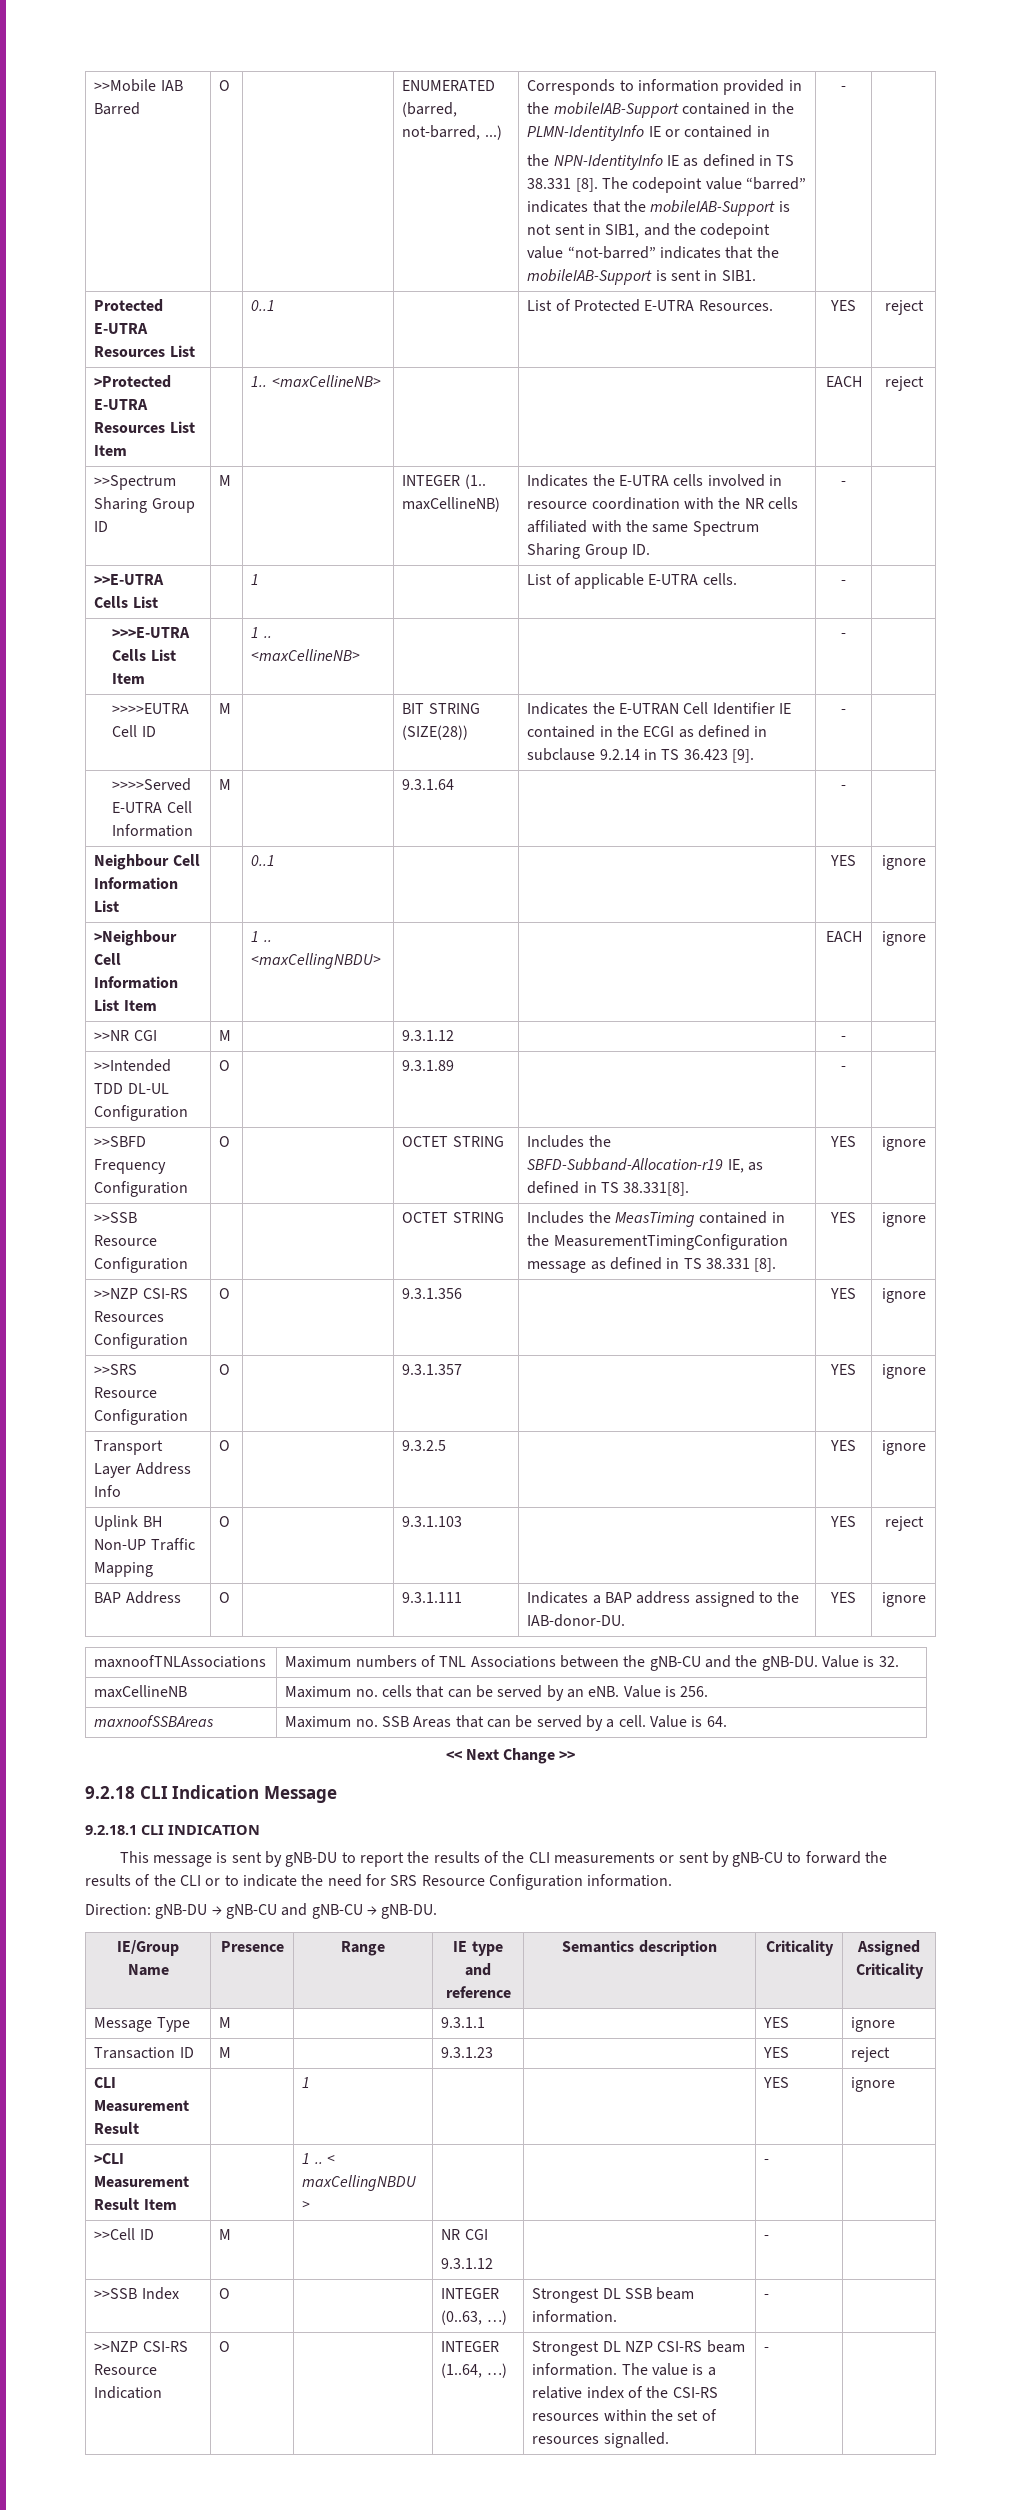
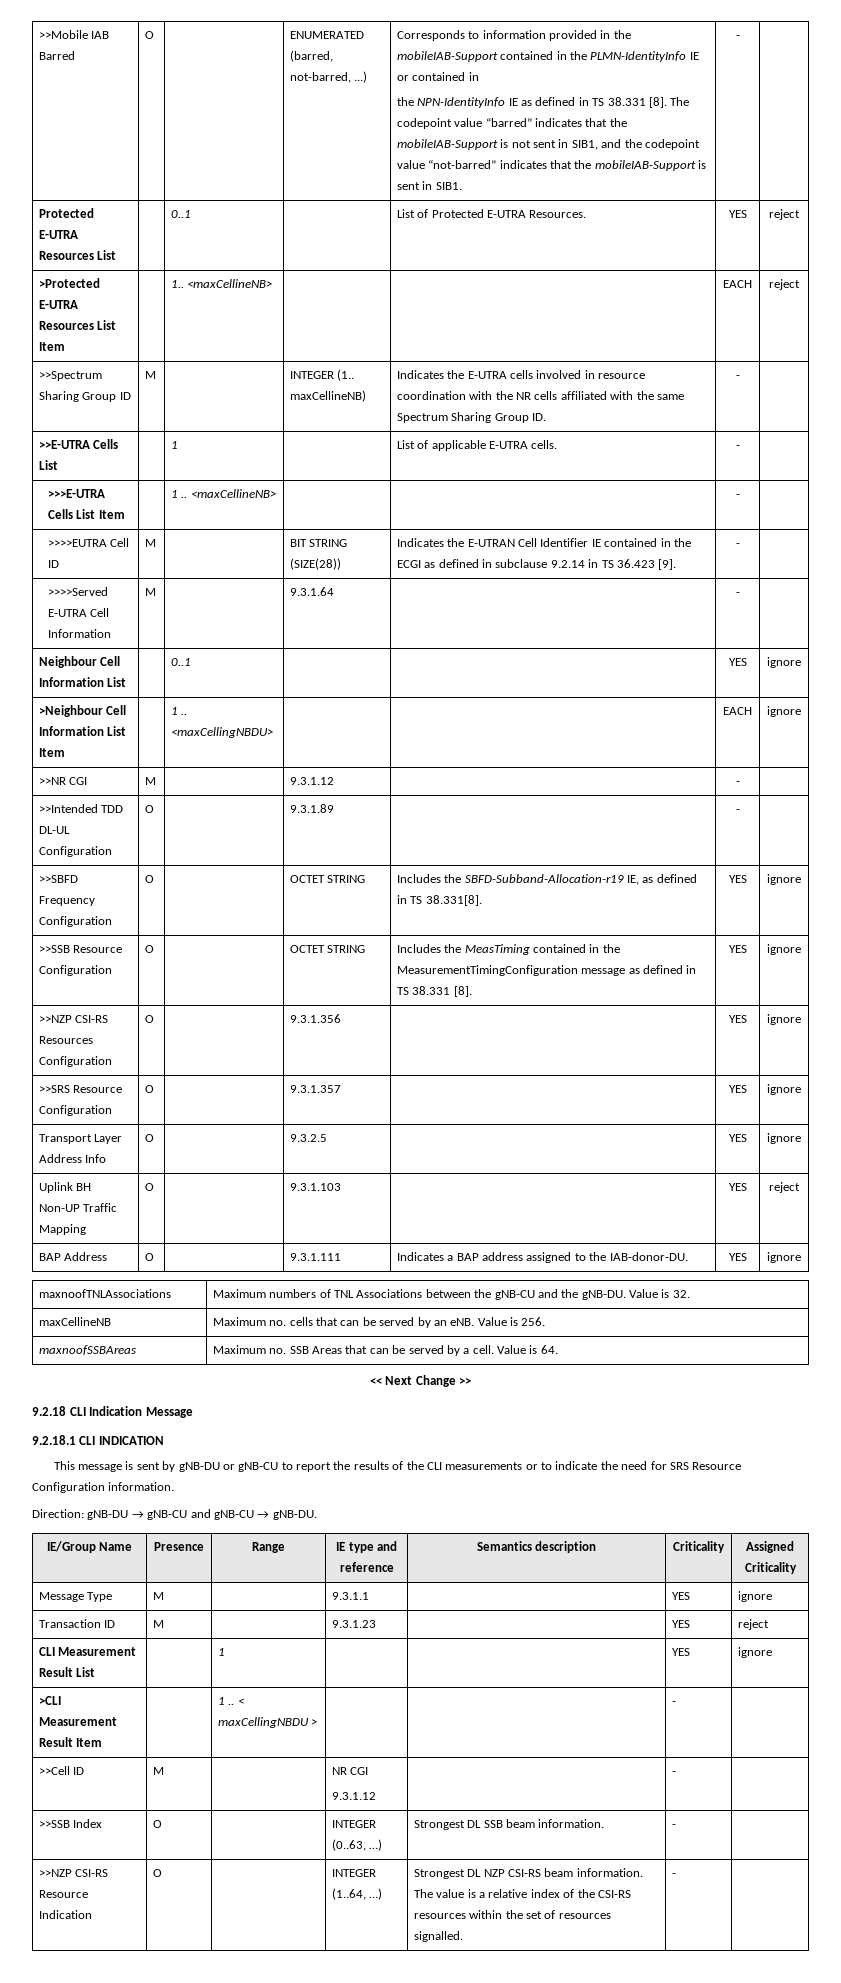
(189, 1265) none -> [144,945,154,953] O
(338, 1859) none -> [222,1462,279,1472] or gNB-CU
[678,1851,888,1867] [85,1874,221,1886] sent by gNB-CU to forward the results of the CLI or -> (538, 1467) none
(140, 2128) none -> [76,1667,96,1677] List

